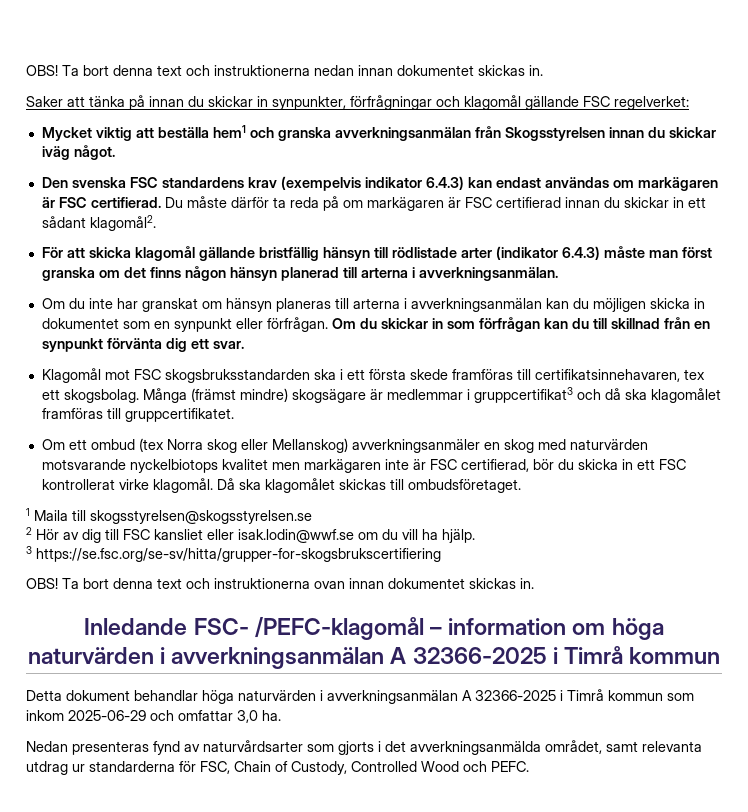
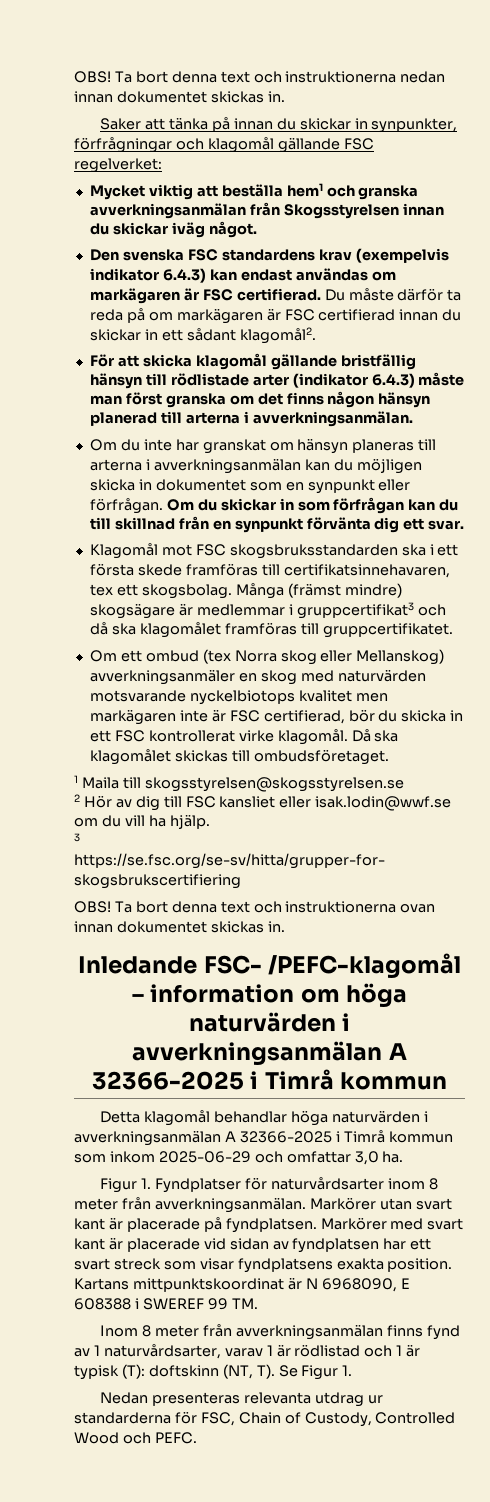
[66,690,130,701] dokument -> [144,1110,211,1126] klagomål
[26,740,638,755] Nedan presenteras fynd av naturvårdsarter som gjorts i det avverkningsanmälda området, samt -> [100,1177,438,1193] [74,1197,452,1213] [74,1217,464,1233] [74,1237,432,1253] [74,1258,453,1273] [74,1277,410,1292] [74,1298,258,1310] [100,1324,460,1340] [74,1344,421,1359] [74,1364,353,1380] [100,1392,241,1406] Figur 1. Fyndplatser för naturvårdsarter inom 8 meter från avverkningsanmälan. Markörer utan svart kant är placerade på fyndplatsen. Markörer med svart kant är placerade vid sidan av fyndplatsen har ett svart streck som visar fyndplatsens exakta position. Kartans mittpunktskoordinat är N 6968090, E 608388 i SWEREF 99 TM. // Inom 8 meter från avverkningsanmälan finns fynd av 1 naturvårdsarter, varav 1 är rödlistad och 1 är typisk (T): doftskinn (NT, T). Se Figur 1. // Nedan presenteras

